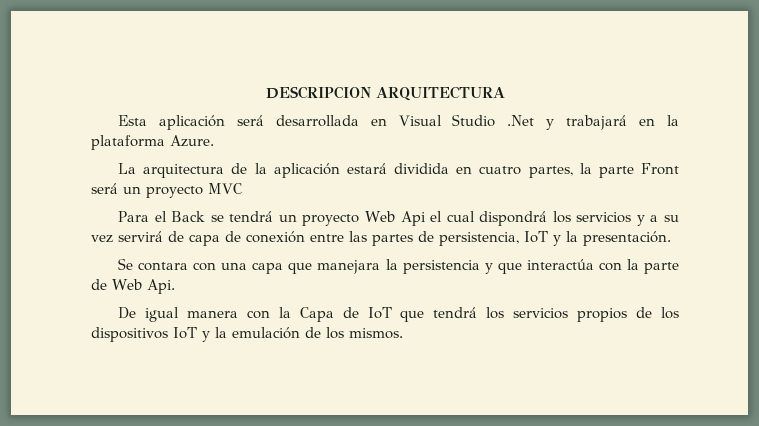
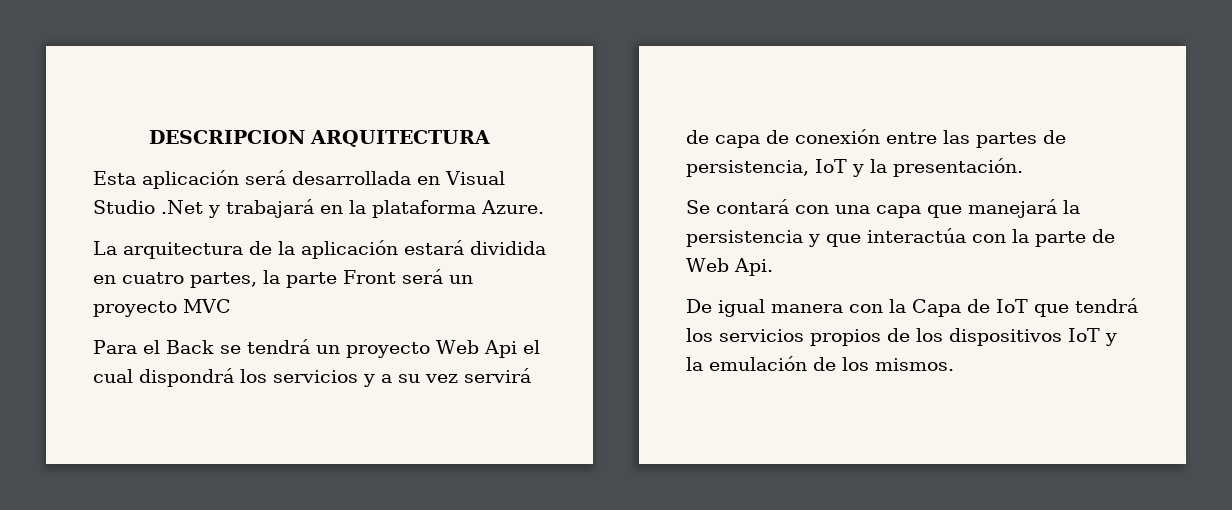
[138,262,189,271] contara -> [716,199,789,214] contará
[317,260,381,274] manejara -> [968,199,1057,218] manejará

